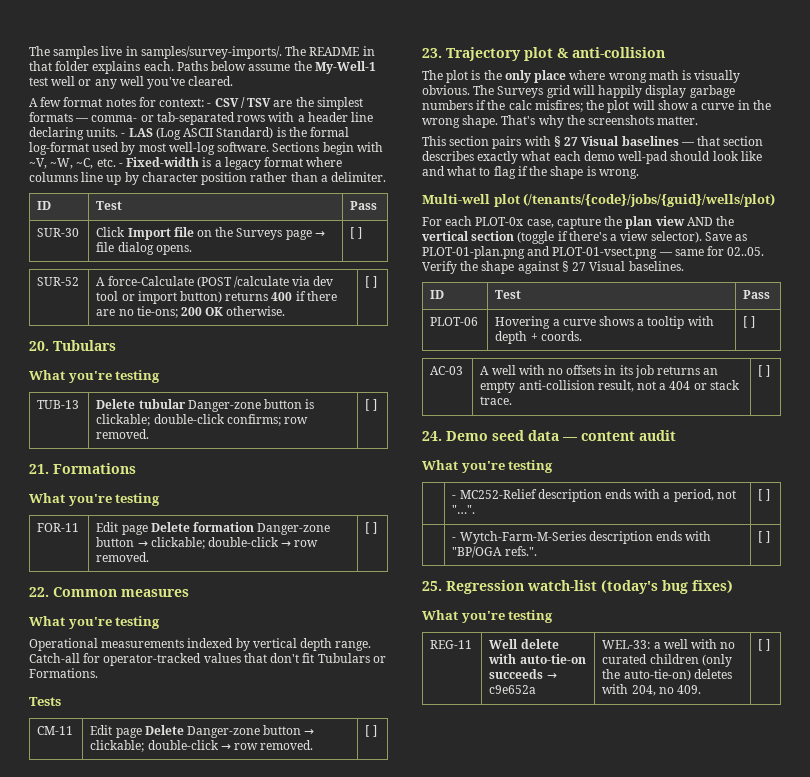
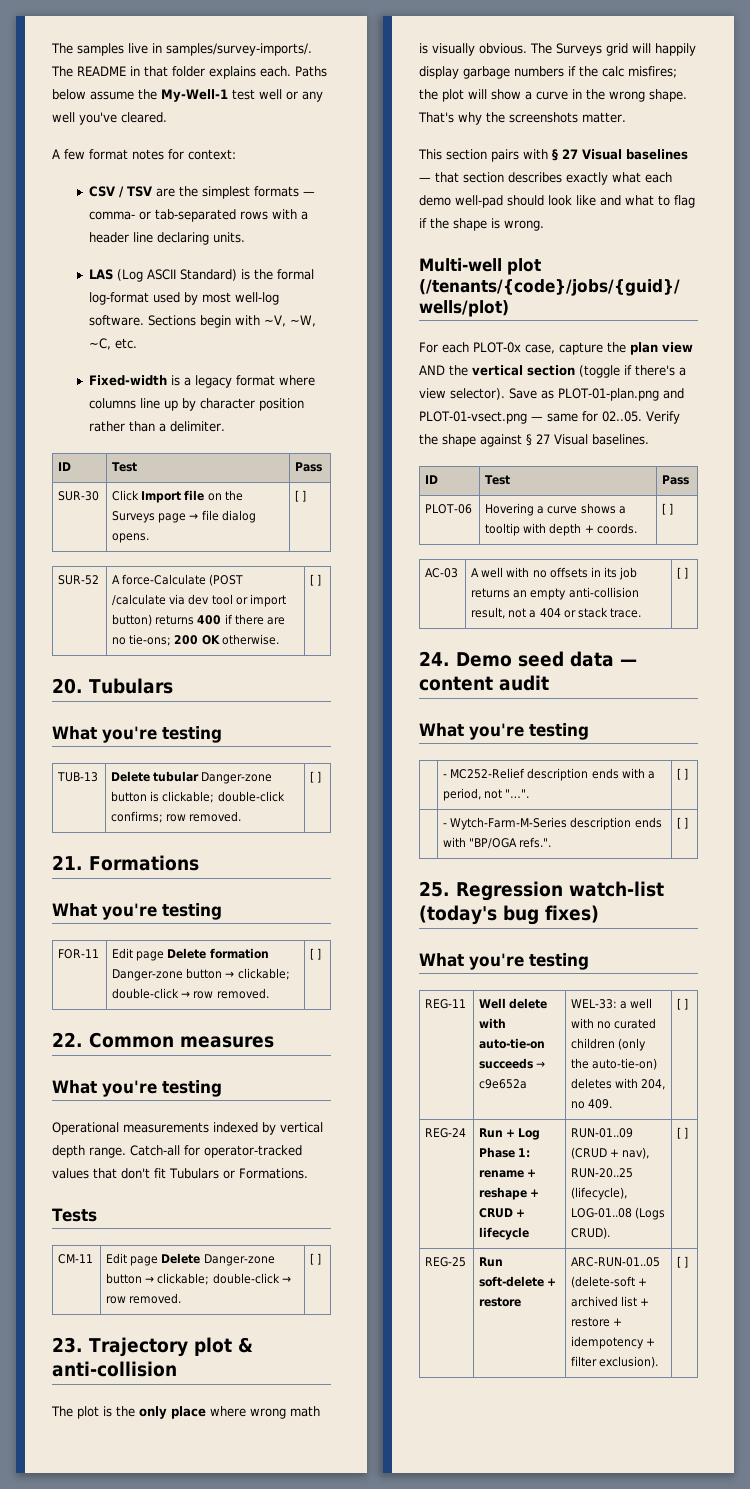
[207,103,212,107] - -> (236, 154) //
[121,133,126,137] - -> (245, 237) //
[118,163,123,167] - -> (137, 343) //
(770, 645) none -> [425,1128,467,1138] [479,1128,541,1140] [479,1147,531,1158] [479,1169,537,1178] [479,1187,540,1200] [479,1208,526,1218] [479,1227,530,1240] [571,1128,634,1138] [571,1147,650,1159] [571,1168,634,1178] [571,1187,628,1200] [571,1207,666,1220] [571,1227,611,1239] [677,1127,689,1139] [425,1257,467,1267] [479,1257,504,1267] [479,1276,557,1287] [479,1297,522,1307] [571,1257,661,1267] [571,1276,648,1288] [571,1296,650,1307] [571,1317,623,1327] [571,1336,656,1349] [571,1356,659,1368] [677,1256,689,1268] // REG-24 | Run + Log Phase 1: rename + reshape + CRUD + lifecycle | RUN-01..09 (CRUD + nav), RUN-20..25 (lifecycle), LOG-01..08 (Logs CRUD). | [ ] // REG-25 | Run soft-delete + restore | ARC-RUN-01..05 (delete-soft + archived list + restore + idempotency + filter exclusion). | [ ]

